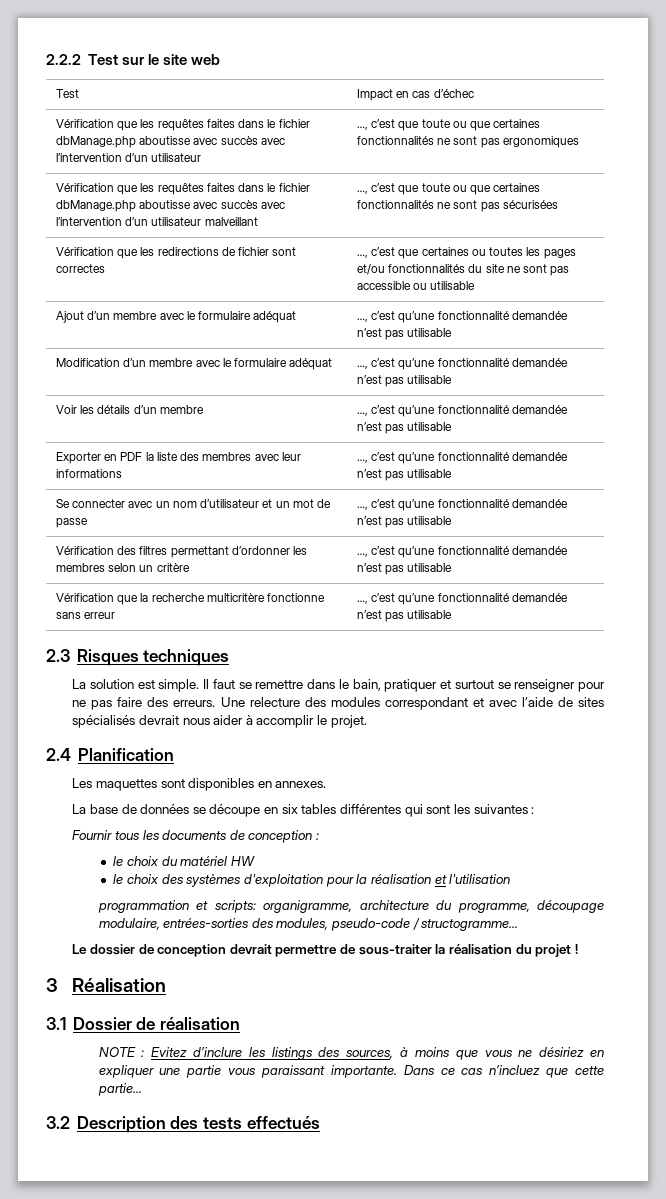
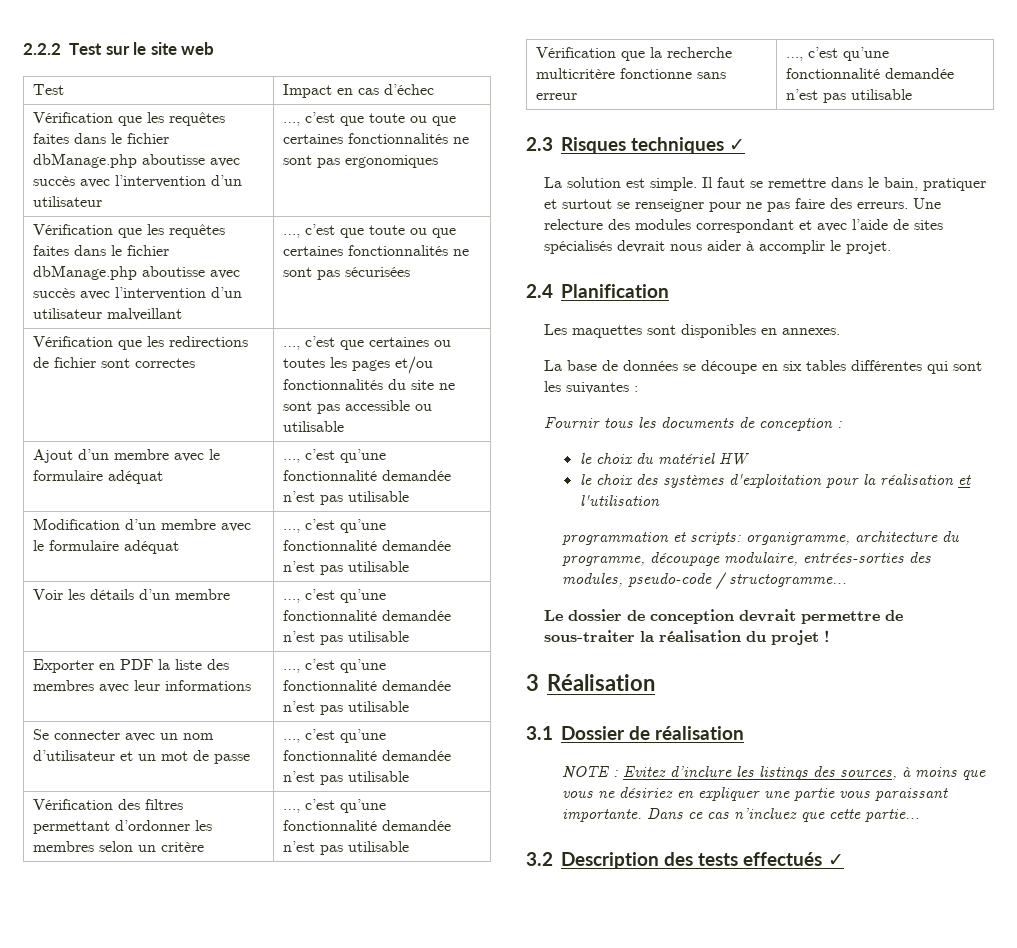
(230, 657) none -> [729,139,746,151] ✓
(320, 1122) none -> [827,854,844,866] ✓

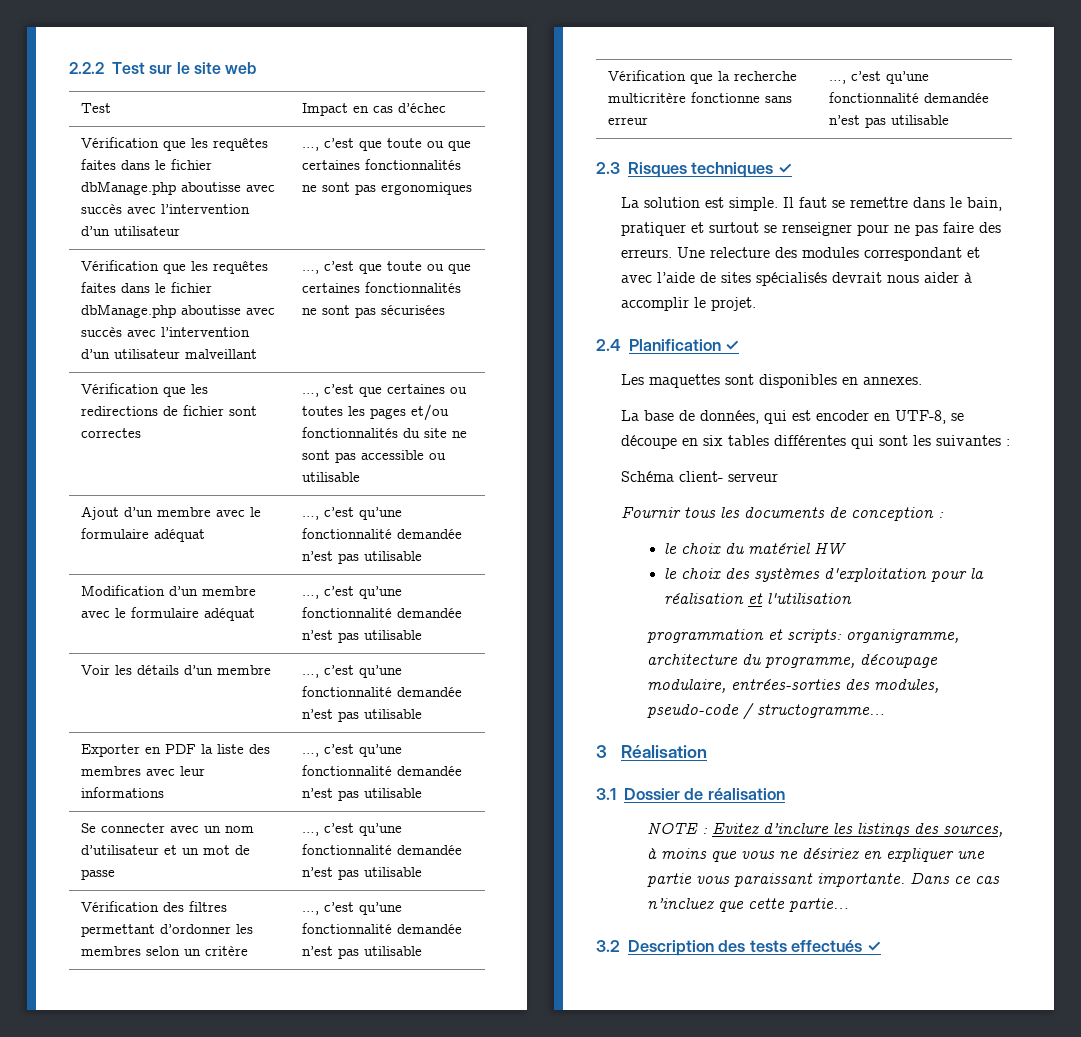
(669, 291) none -> [725,340,740,351] ✓
[623,360,679,371] données -> [700,410,947,424] données, qui est encoder en UTF-8,
(639, 389) none -> [621,471,779,482] // Schéma client- serveur
[544,609,904,624] [544,630,831,645] // Le dossier de conception devrait permettre de sous-traiter la réalisation du projet ! -> (885, 711) none

